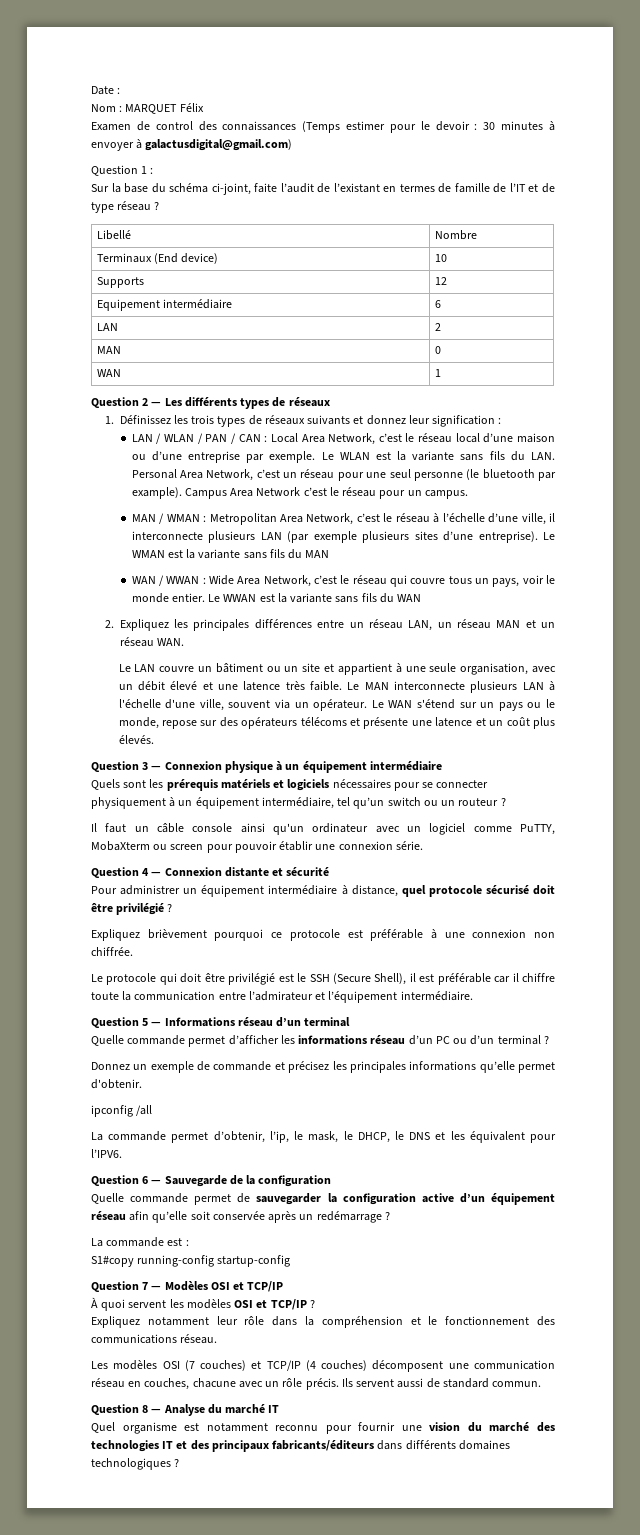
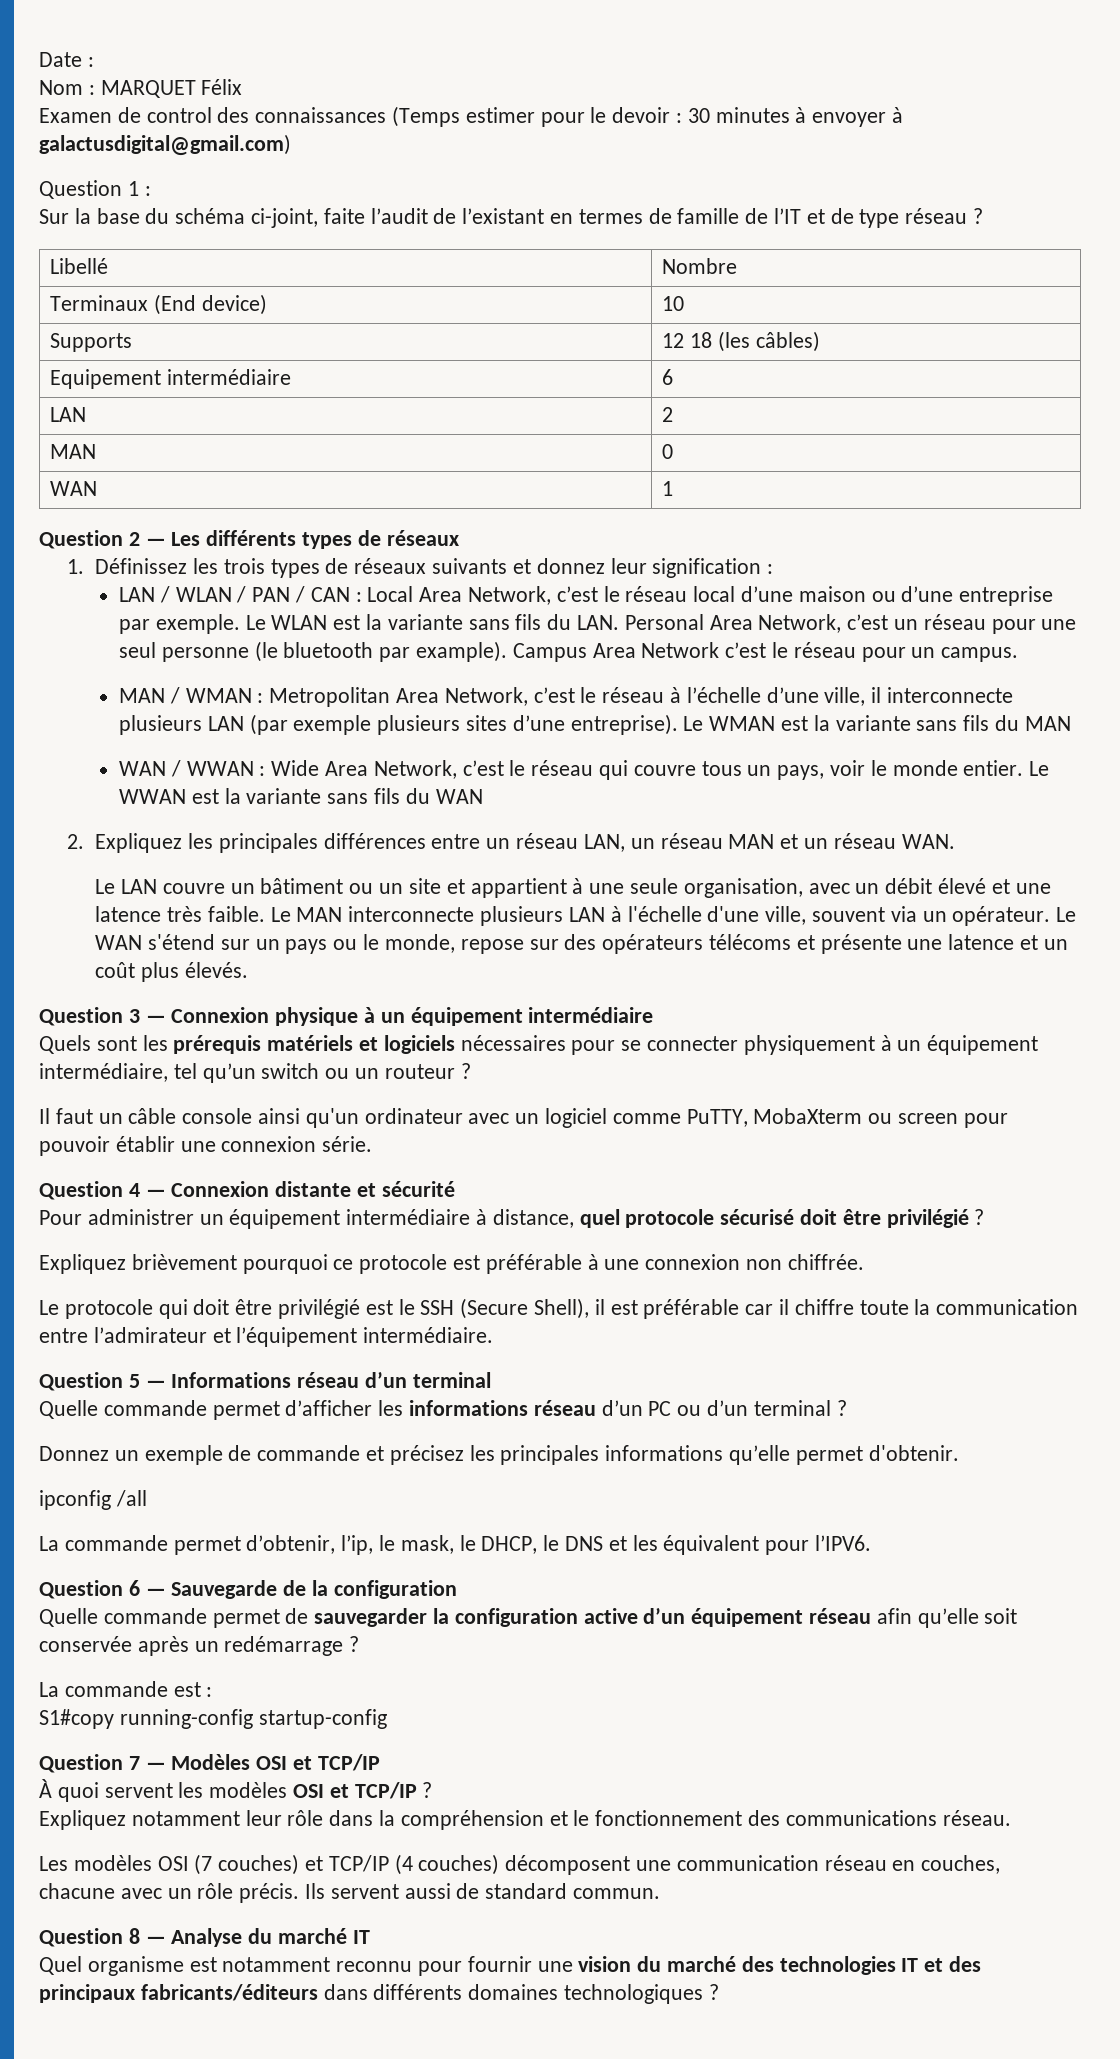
(447, 281) none -> [690,331,820,352] 18 (les câbles)

